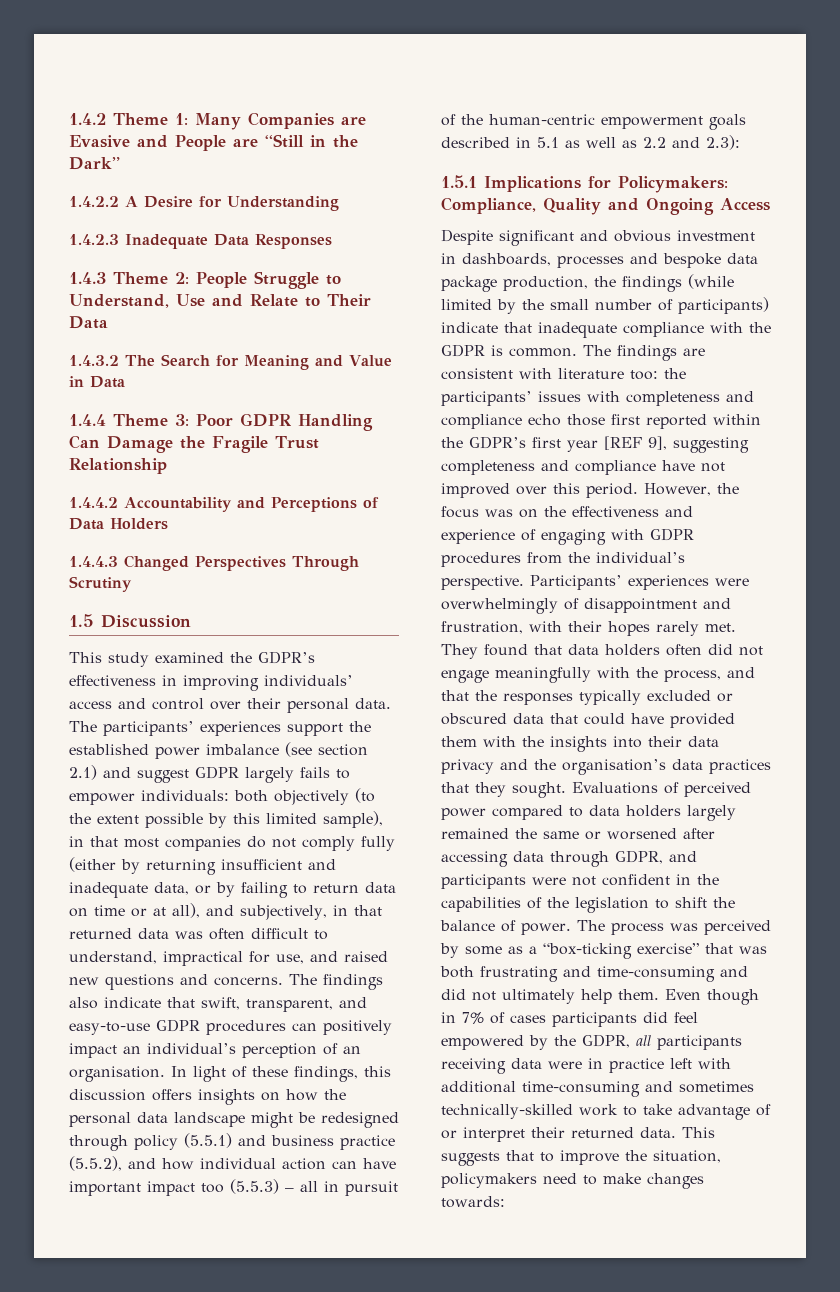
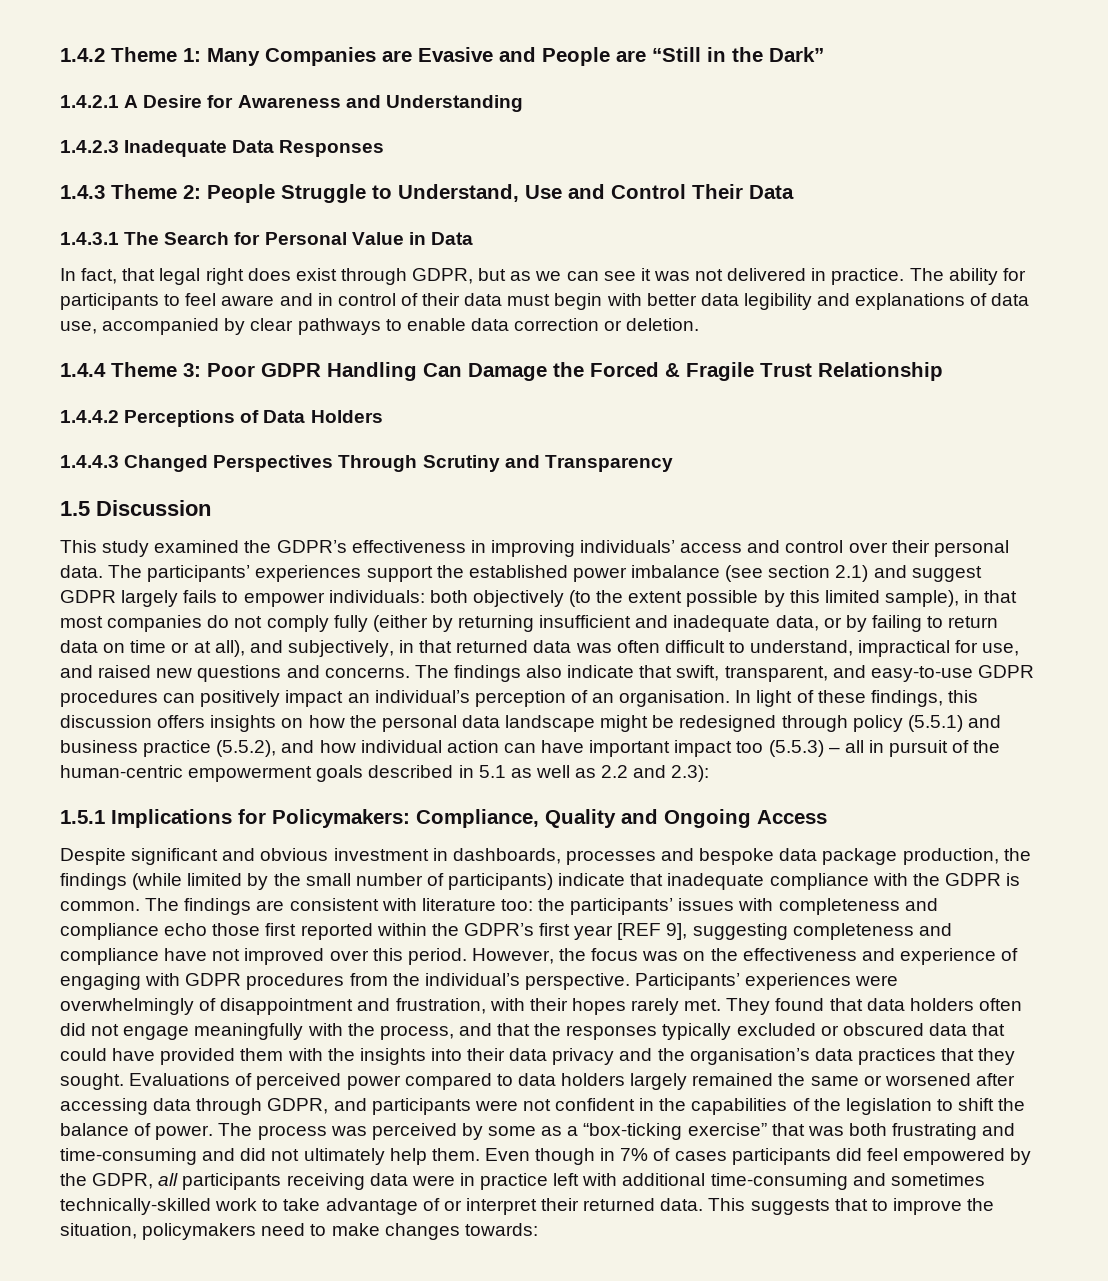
[69,196,119,207] 1.4.2.2 -> [60,95,119,108] 1.4.2.1
(222, 201) none -> [237,95,381,108] Awareness and
[250,294,320,307] Relate to -> [611,184,686,199] Control
[69,355,119,366] 1.4.3.2 -> [60,232,119,245] 1.4.3.1
[244,355,343,370] Meaning and -> [264,232,347,245] Personal
(125, 382) none -> [60,268,1026,285] [60,293,1030,310] [60,318,700,335] // In fact, that legal right does exist through GDPR, but as we can see it was not delivered in practice. The ability for participants to feel aware and in control of their data must begin with better data legibility and explanations of data use, accompanied by clear pathways to enable data correction or deletion.
(205, 442) none -> [590,362,680,377] Forced &
[124,497,265,512] Accountability and -> (119, 416) none
(132, 584) none -> [504,455,673,472] and Transparency

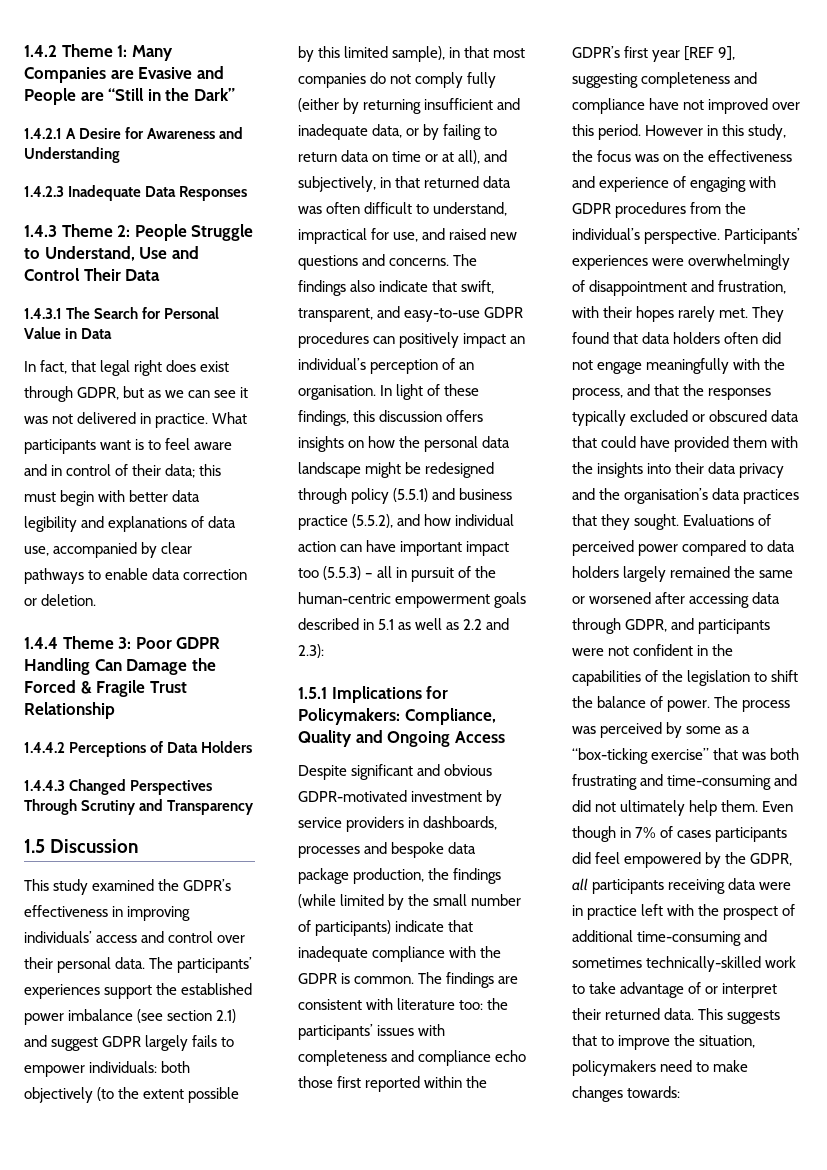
[909,268,1026,285] [60,293,159,310] The ability for participants -> [212,412,248,424] [24,439,145,454] What participants want is
[464,293,503,306] data -> [165,464,222,478] data; this
[333,848,429,861] investment -> [298,790,503,806] [298,816,405,832] GDPR-motivated investment by service providers
[471,948,554,964] However, -> [645,124,787,140] However in this study,
(618, 1179) none -> [698,904,796,920] the prospect of

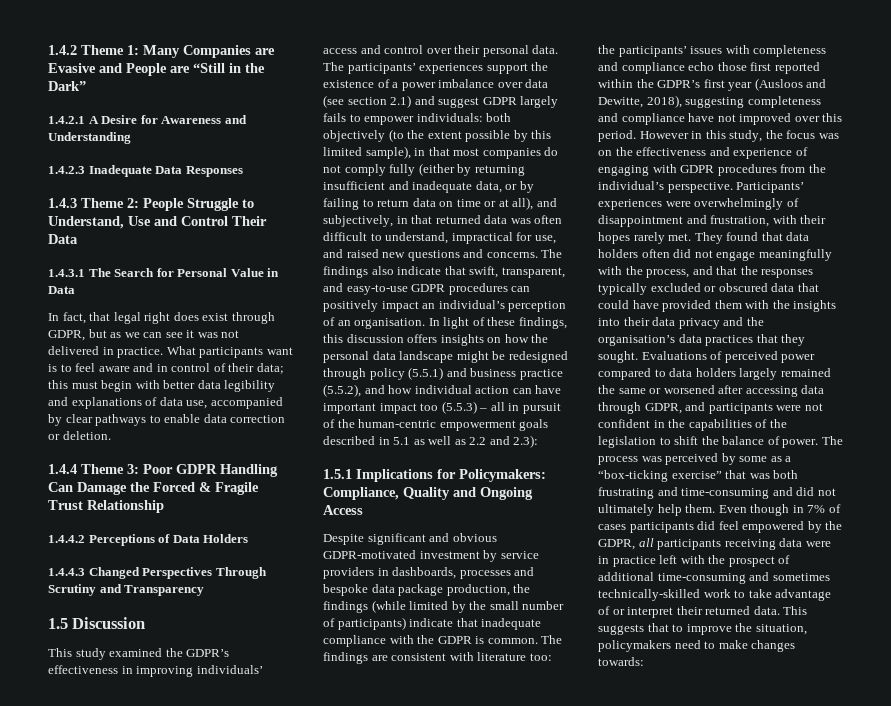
[181,983,253,995] [24,1009,134,1025] established power imbalance -> [323,79,549,91] existence of a power imbalance over data
[684,46,736,61] [REF 9], -> [754,78,827,91] [598,95,682,108] (Ausloos and Dewitte, 2018),

